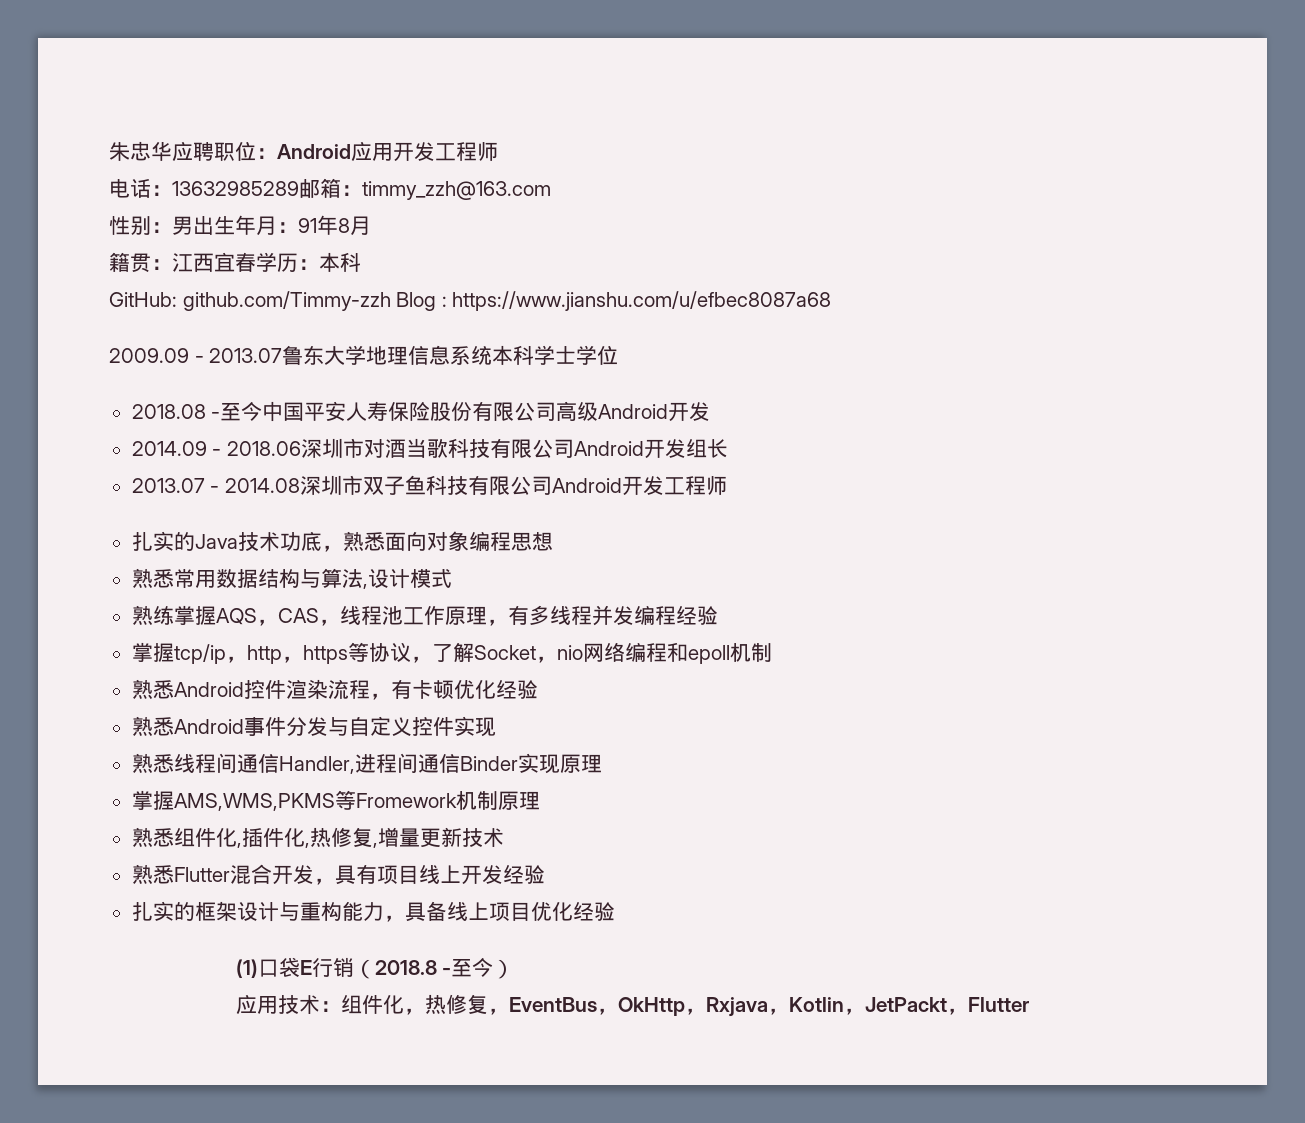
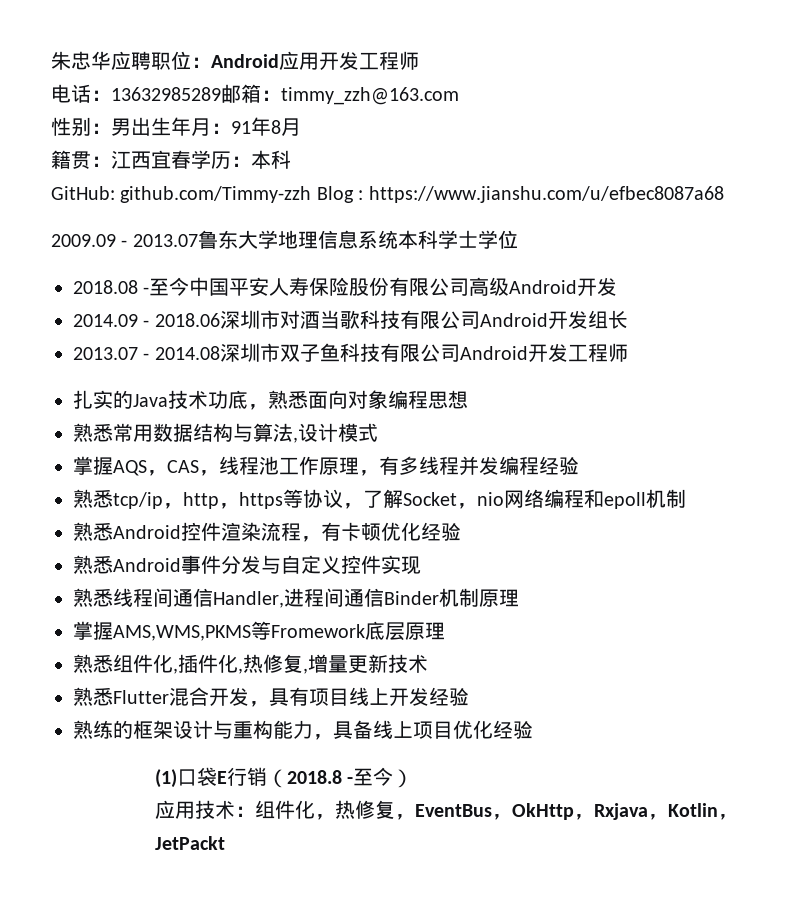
[131,605,174,625] 熟练 -> (378, 432) none
[131,642,174,662] 掌握 -> [73,489,113,508] 熟悉
[517,753,560,774] 实现 -> [439,588,479,607] 机制
[455,791,498,810] 机制 -> [365,621,405,641] 底层
[131,901,174,921] 扎实 -> [73,720,113,739] 熟练
[946,997,1029,1015] ，Flutter -> (226, 843) none

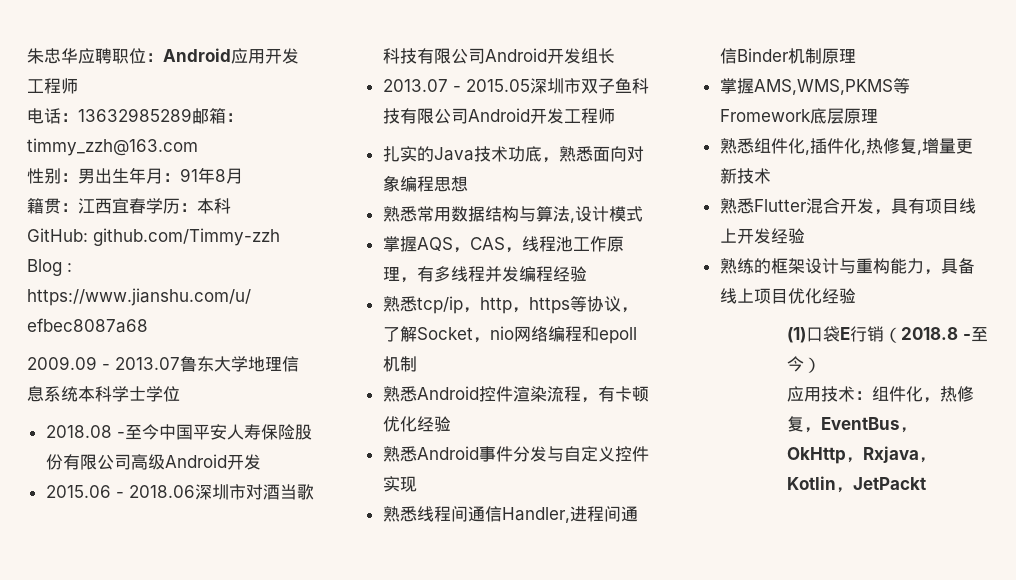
[73,314,138,327] 2014.09 -> [45,485,111,498] 2015.06
[154,346,220,360] 2014.08 -> [465,79,530,92] 2015.05

